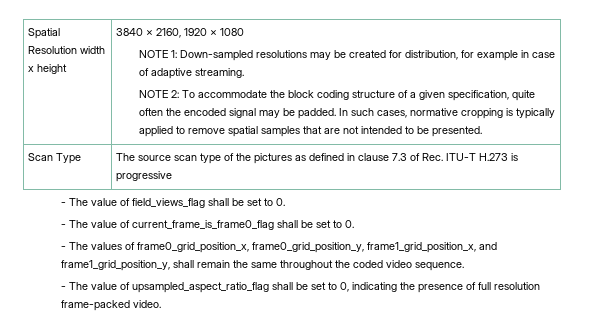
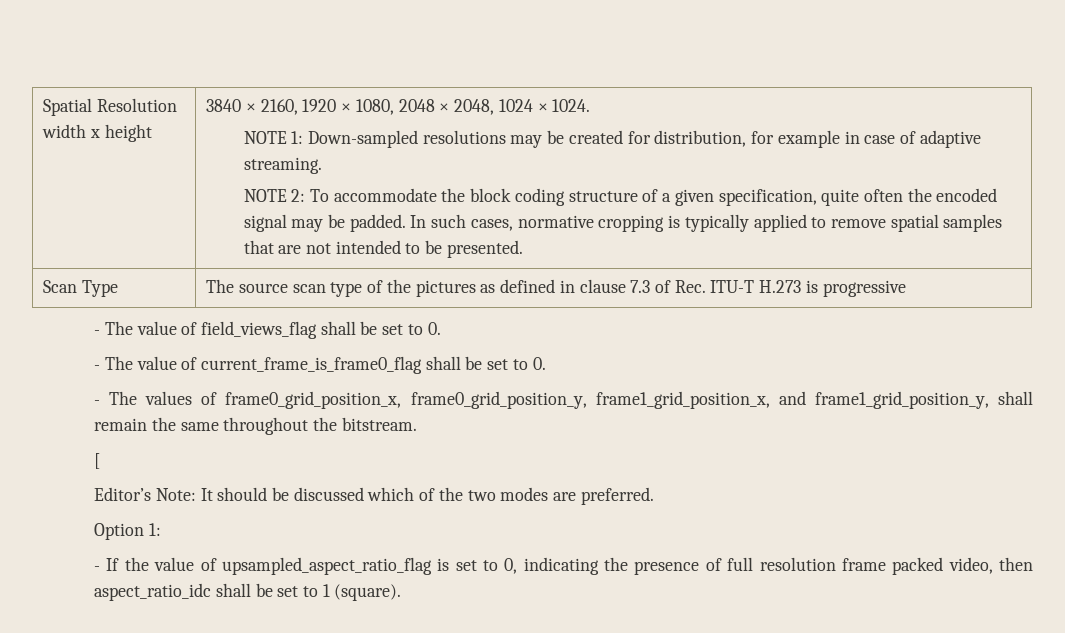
[219,28,244,36] 1080 -> [355,99,591,115] 1080, 2048 × 2048, 1024 × 1024.
[353,260,465,271] [61,282,89,290] coded video sequence. // - The -> [341,417,417,431] [94,453,101,469] [94,487,654,505] [94,523,161,540] [94,557,149,571] bitstream. // [ // Editor’s Note: It should be discussed which of the two modes are preferred. // Option 1: // - If the
[272,282,309,290] shall be -> [437,558,450,571] is
[61,300,162,311] frame-packed video. -> [841,557,1033,575] [94,583,402,601] frame packed video, then aspect_ratio_idc shall be set to 1 (square).

